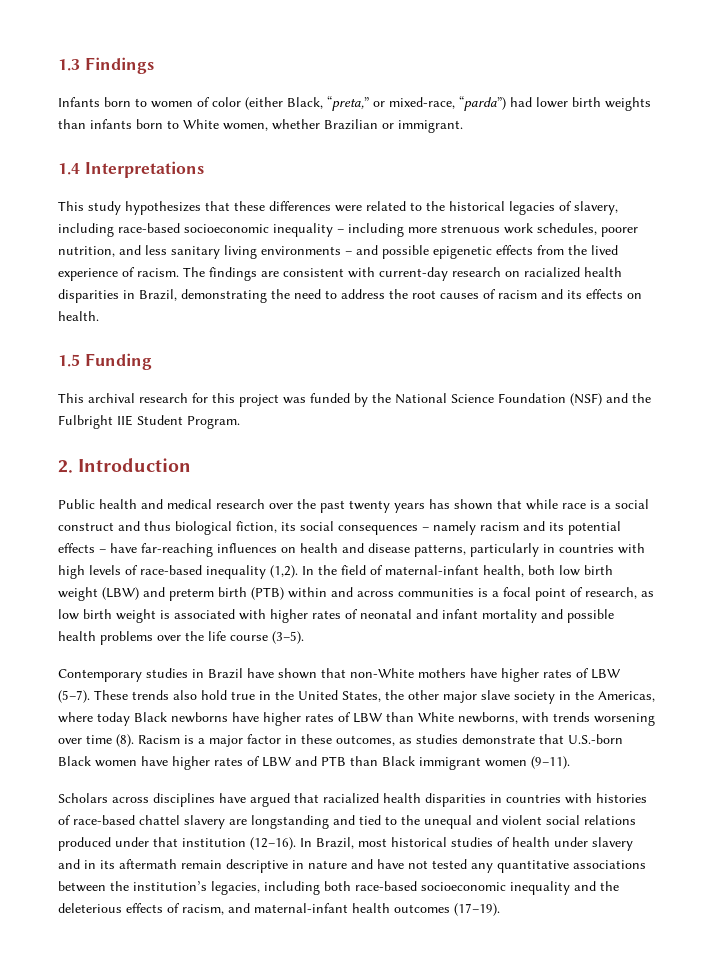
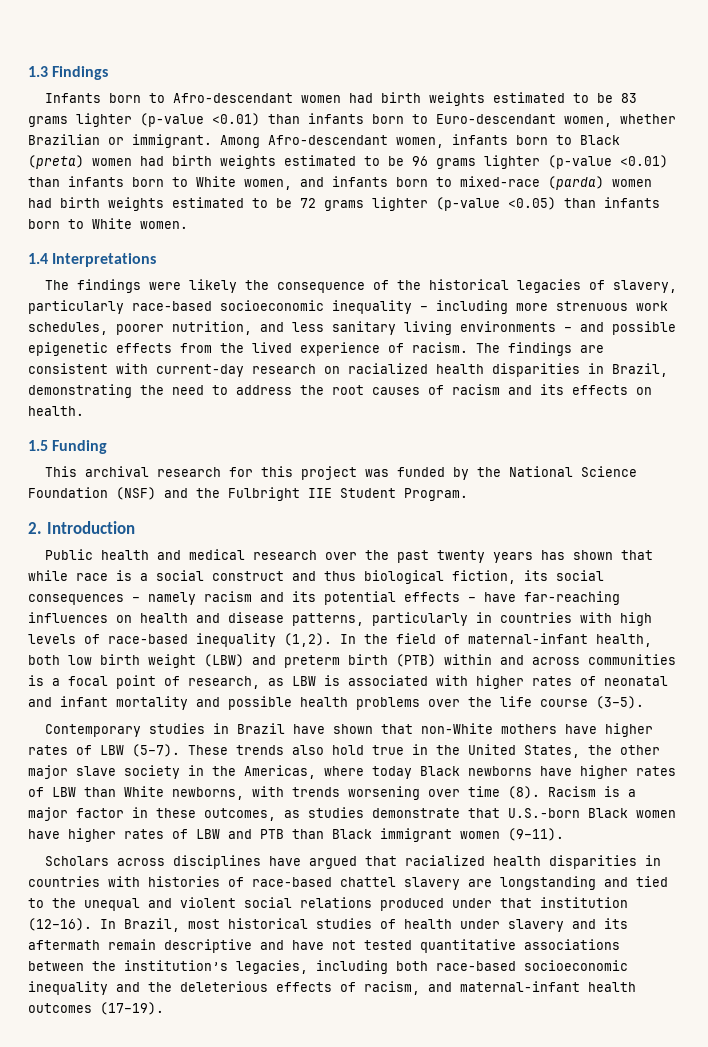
[151,96,651,111] women of color (either Black, “preta,” or mixed-race, “parda”) had lower birth weights -> [172,92,637,106] [28,113,676,127] [28,134,620,148] [28,155,668,169] Afro-descendant women had birth weights estimated to be 83 grams lighter (p-value <0.01) than infants born to Euro-descendant women, whether Brazilian or immigrant. Among Afro-descendant women, infants born to Black (preta) women had birth weights estimated to be 96 grams lighter (p-value <0.01)
[272,119,463,133] [58,161,204,178] [58,201,422,215] whether Brazilian or immigrant. // 1.4 Interpretations // This study hypothesizes that these differences were related to -> [300,176,652,190] [28,197,660,211] [28,218,188,229] [28,253,157,267] [44,279,389,293] and infants born to mixed-race (parda) women had birth weights estimated to be 72 grams lighter (p-value <0.05) than infants born to White women. // 1.4 Interpretations // The findings were likely the consequence of
[58,223,114,237] including -> [28,300,124,314] particularly
[58,609,156,623] low birth weight -> [292,676,316,686] LBW
[84,860,96,869] in -> (596, 924) none
[292,860,347,869] in nature -> (252, 946) none
[471,863,493,873] any -> (412, 945) none

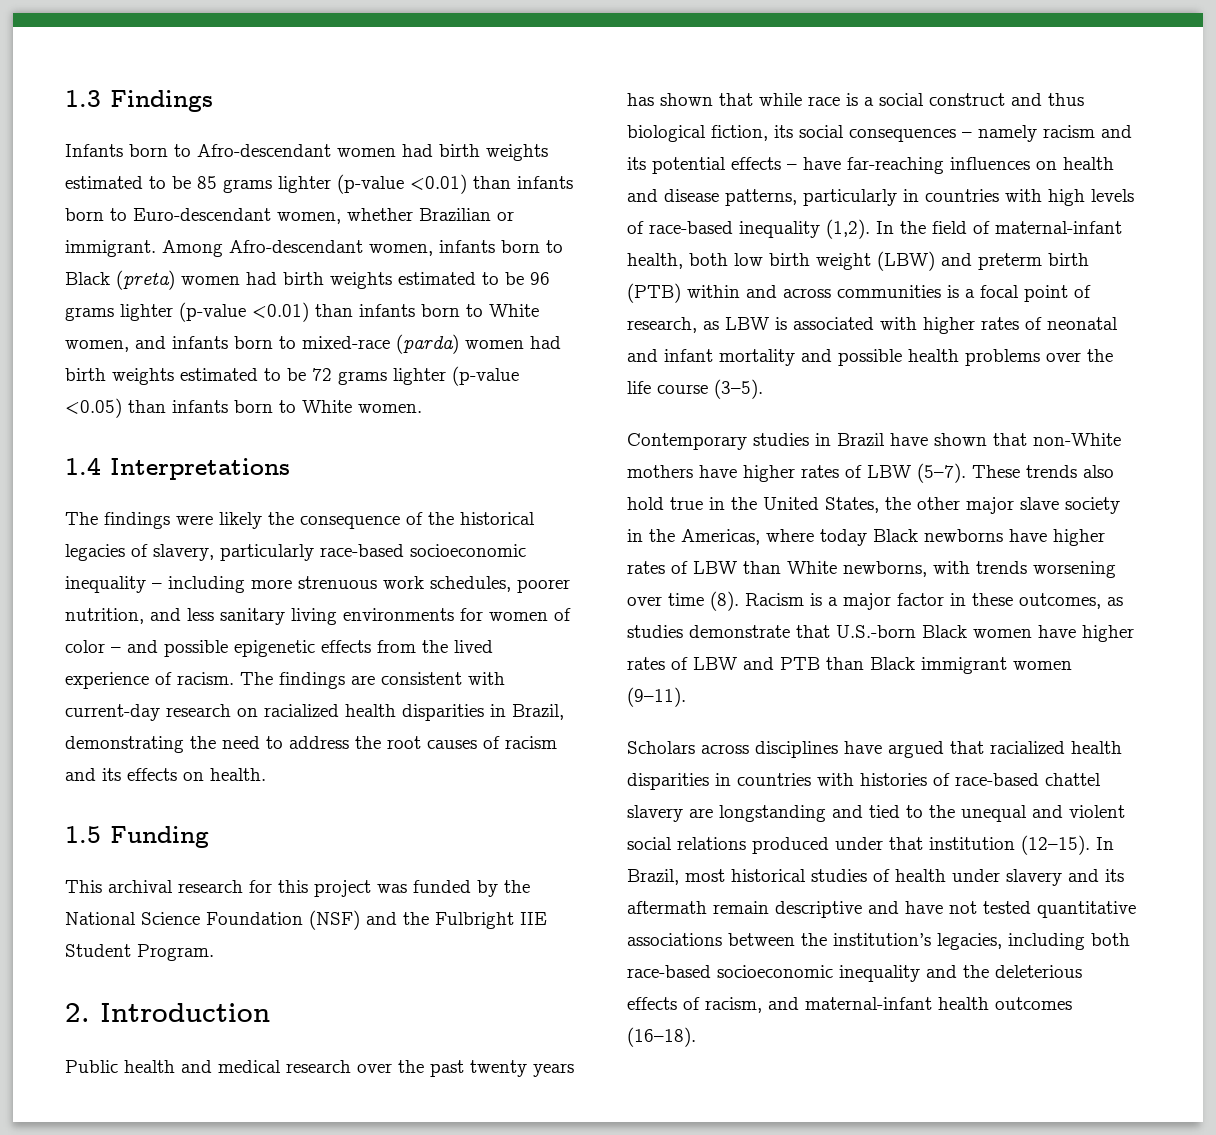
[620,93,637,103] 83 -> [197,176,217,189] 85
(556, 326) none -> [460,608,571,621] [65,640,105,653] for women of color
[28,918,92,931] (12–16). -> [1021,835,1090,855] (12–15).
[100,1002,164,1015] (17–19). -> [627,1027,696,1047] (16–18).

